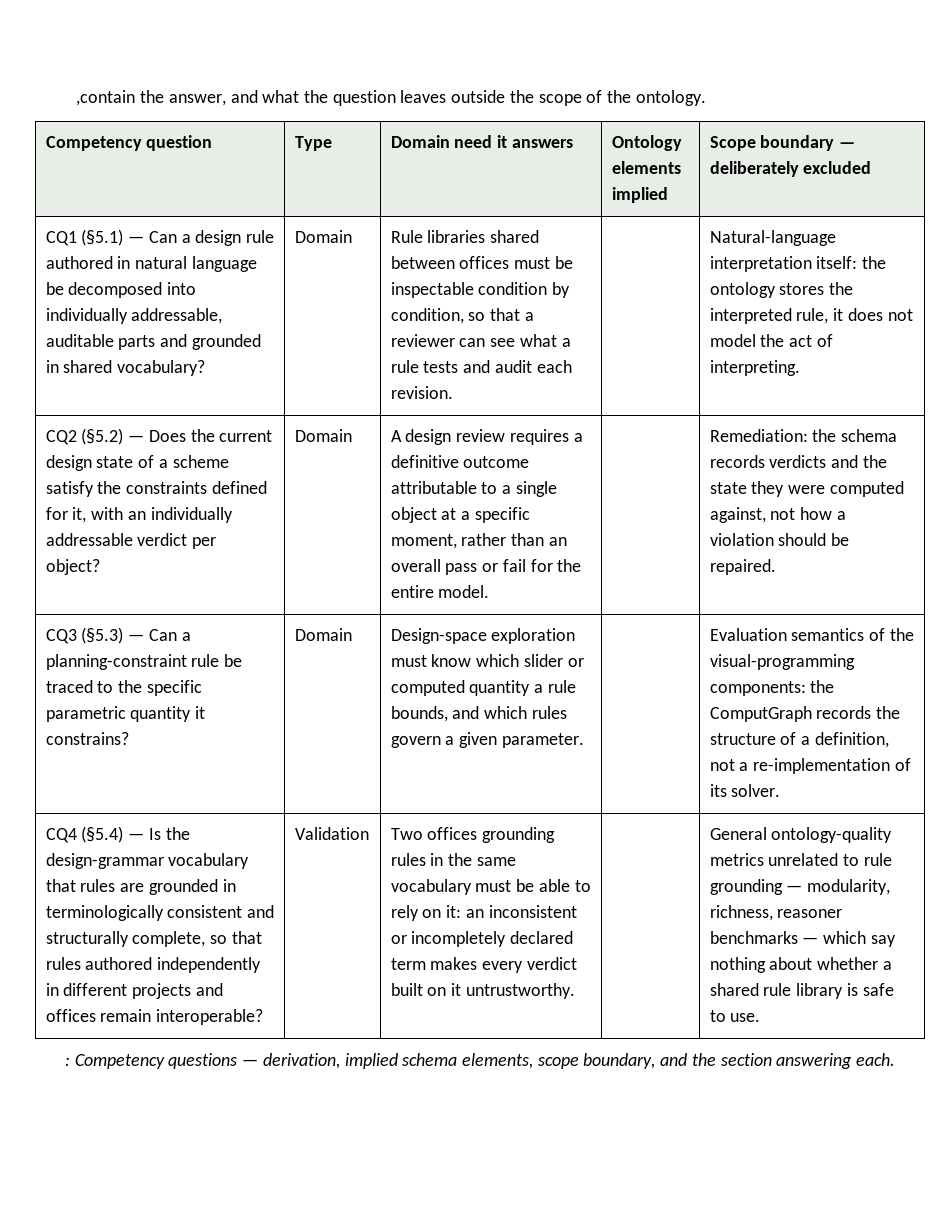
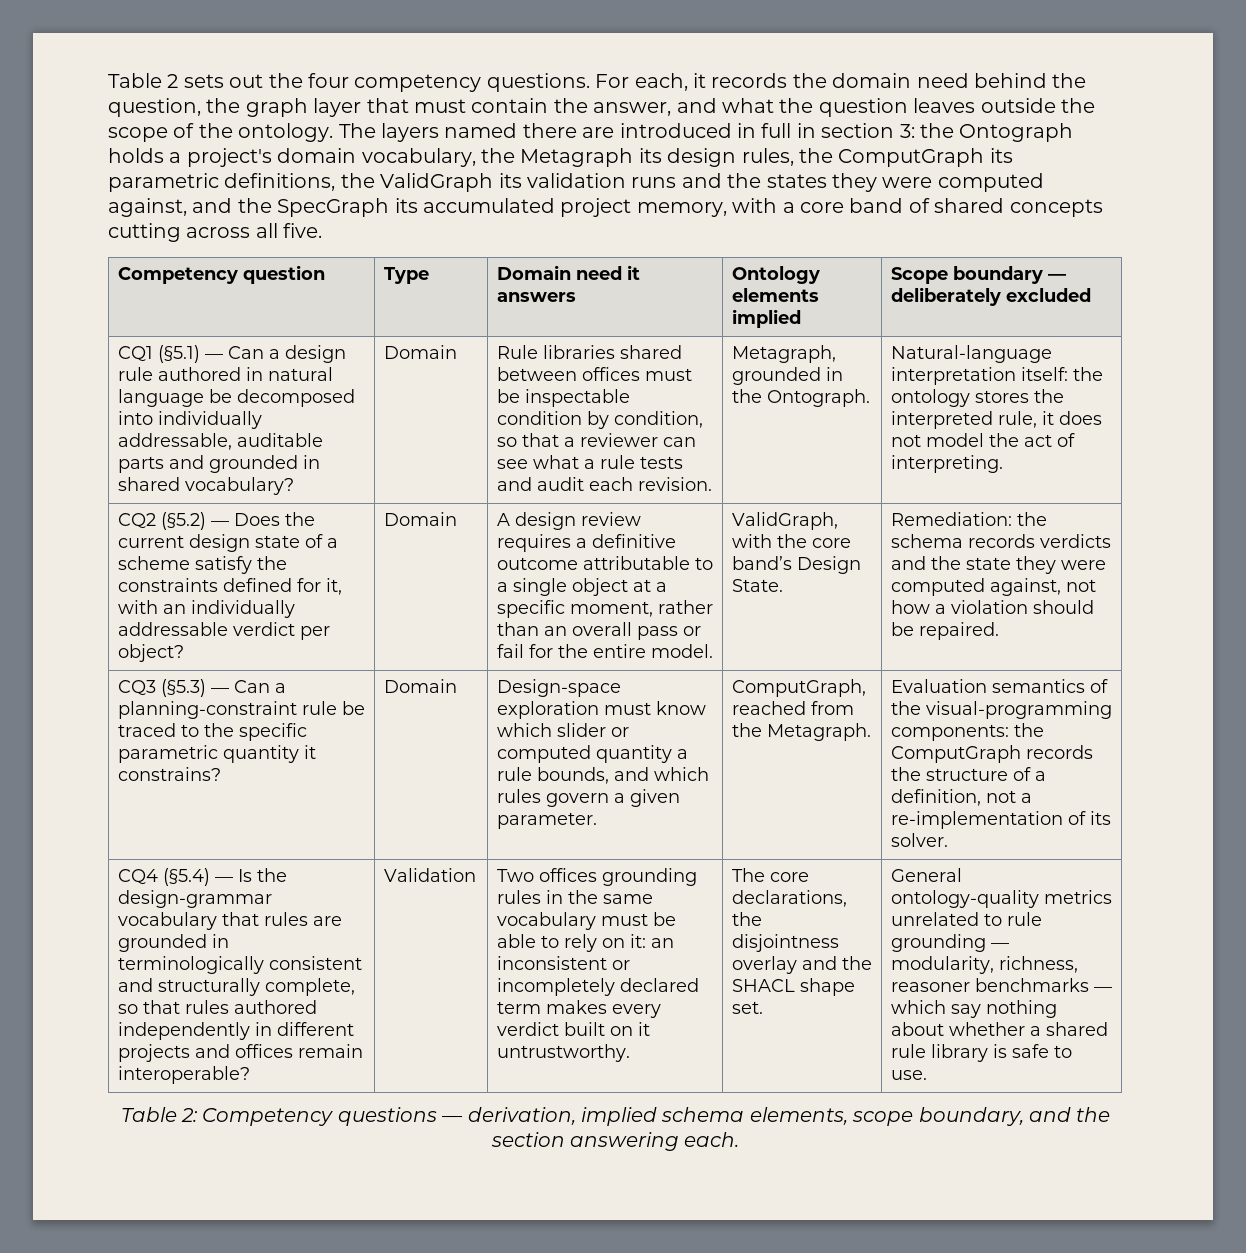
[76,90,136,106] ,contain -> [108,73,1087,92] [108,98,549,117] Table 2 sets out the four competency questions. For each, it records the domain need behind the question, the graph layer that must contain
(706, 98) none -> [338,123,1074,142] [108,148,1013,167] [108,173,1044,192] [108,198,1103,217] [108,223,323,242] The layers named there are introduced in full in section 3: the Ontograph holds a project's domain vocabulary, the Metagraph its design rules, the ComputGraph its parametric definitions, the ValidGraph its validation runs and the states they were computed against, and the SpecGraph its accumulated project memory, with a core band of shared concepts cutting across all five.
(453, 392) none -> [731,345,836,363] [731,367,843,385] [731,389,870,407] Metagraph, grounded in the Ontograph.
(490, 591) none -> [731,512,838,530] [731,534,851,548] [731,556,861,574] [731,579,783,592] ValidGraph, with the core band’s Design State.
(584, 740) none -> [731,679,866,697] [731,701,854,715] [731,723,871,741] ComputGraph, reached from the Metagraph.
(575, 991) none -> [731,868,809,882] [731,890,847,907] [731,912,762,926] [731,934,839,952] [731,956,872,974] [731,978,855,996] [731,1001,763,1014] The core declarations, the disjointness overlay and the SHACL shape set.
[64,1057,70,1066] : -> [120,1107,198,1122] Table 2:

